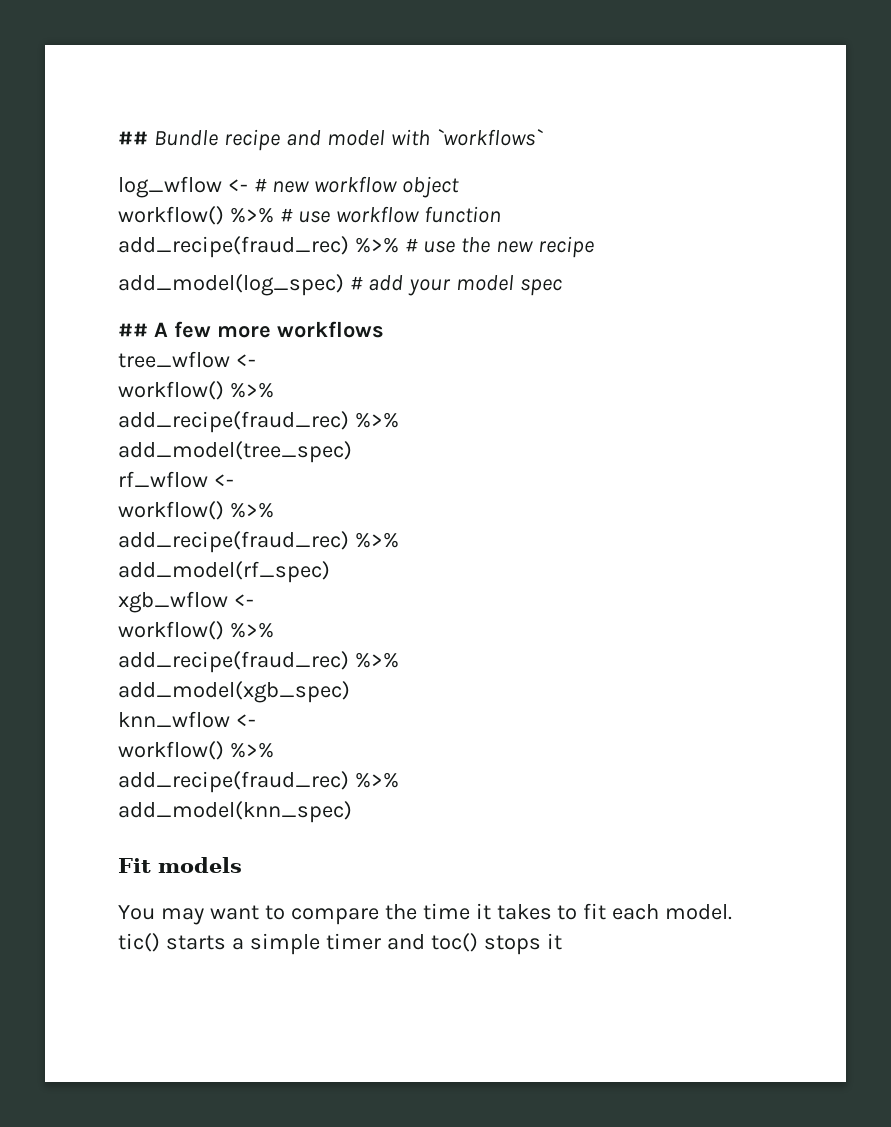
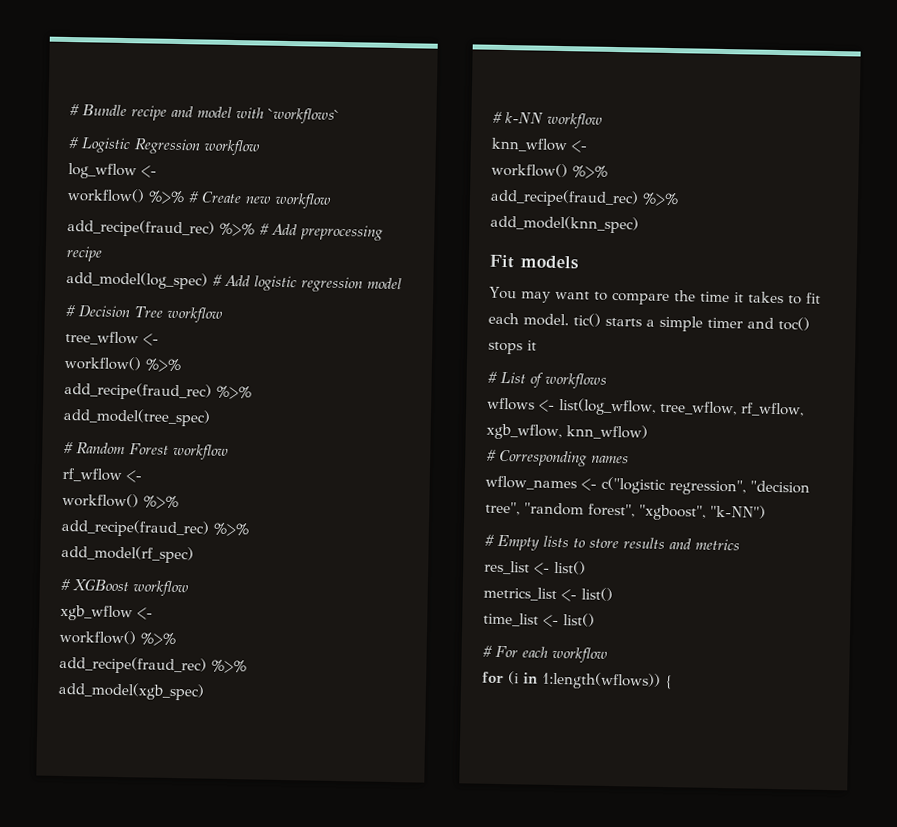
[118,131,148,145] ## -> [69,104,80,116] #
[118,176,459,198] log_wflow <- # new workflow object -> [68,136,260,156] [68,162,157,180] # Logistic Regression workflow // log_wflow <-
[297,206,501,223] use workflow function -> [201,191,332,209] Create new workflow
[422,237,533,253] use the new -> [271,223,384,241] Add preprocessing
[367,275,562,296] [118,321,384,338] add your model spec // ## A few more workflows -> [224,274,402,293] [65,304,223,323] Add logistic regression model // # Decision Tree workflow
(352, 452) none -> [63,441,229,460] // # Random Forest workflow
(330, 572) none -> [60,578,189,597] // # XGBoost workflow
(350, 692) none -> [492,111,603,129] // # k-NN workflow
(562, 941) none -> [487,371,607,389] [487,397,804,417] [486,423,648,441] [486,449,629,467] [485,475,810,496] [485,501,766,521] [484,534,740,551] [484,560,586,575] [483,586,613,602] [483,612,595,628] [482,645,608,663] [482,671,674,690] // # List of workflows // wflows <- list(log_wflow, tree_wflow, rf_wflow, xgb_wflow, knn_wflow) // # Corresponding names // wflow_names <- c("logistic regression", "decision tree", "random forest", "xgboost", "k-NN") // # Empty lists to store results and metrics // res_list <- list() // metrics_list <- list() // time_list <- list() // # For each workflow // for (i in 1:length(wflows)) {

